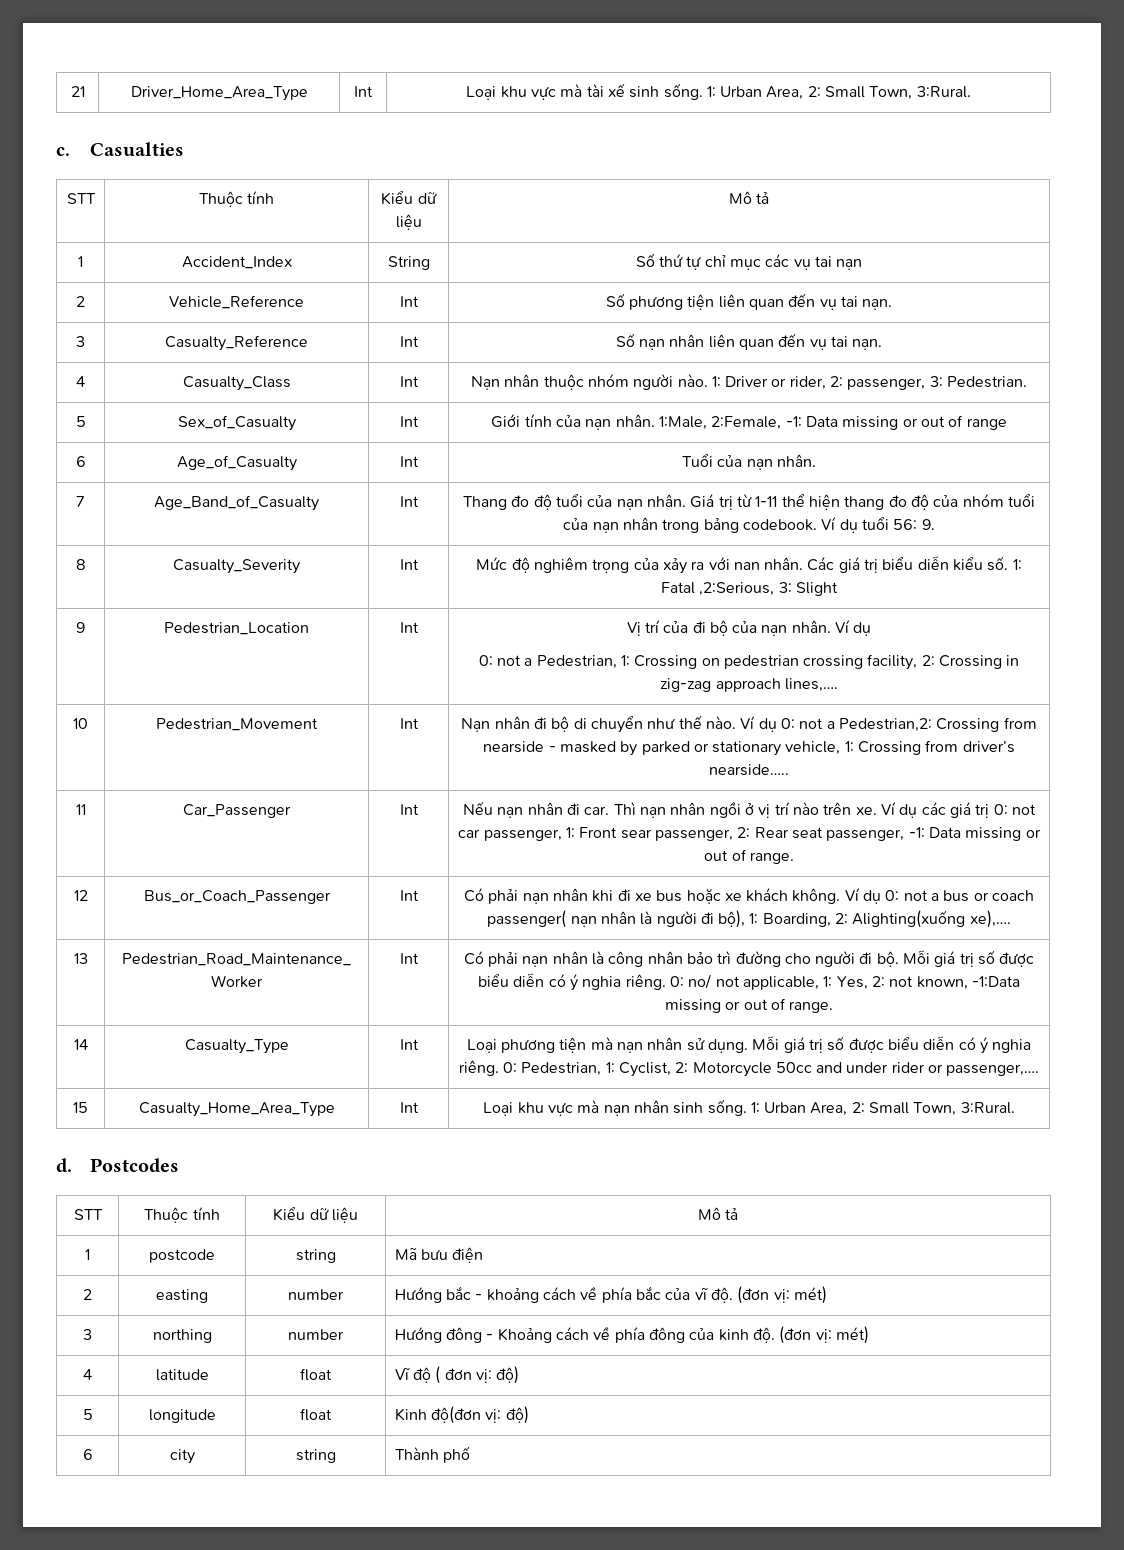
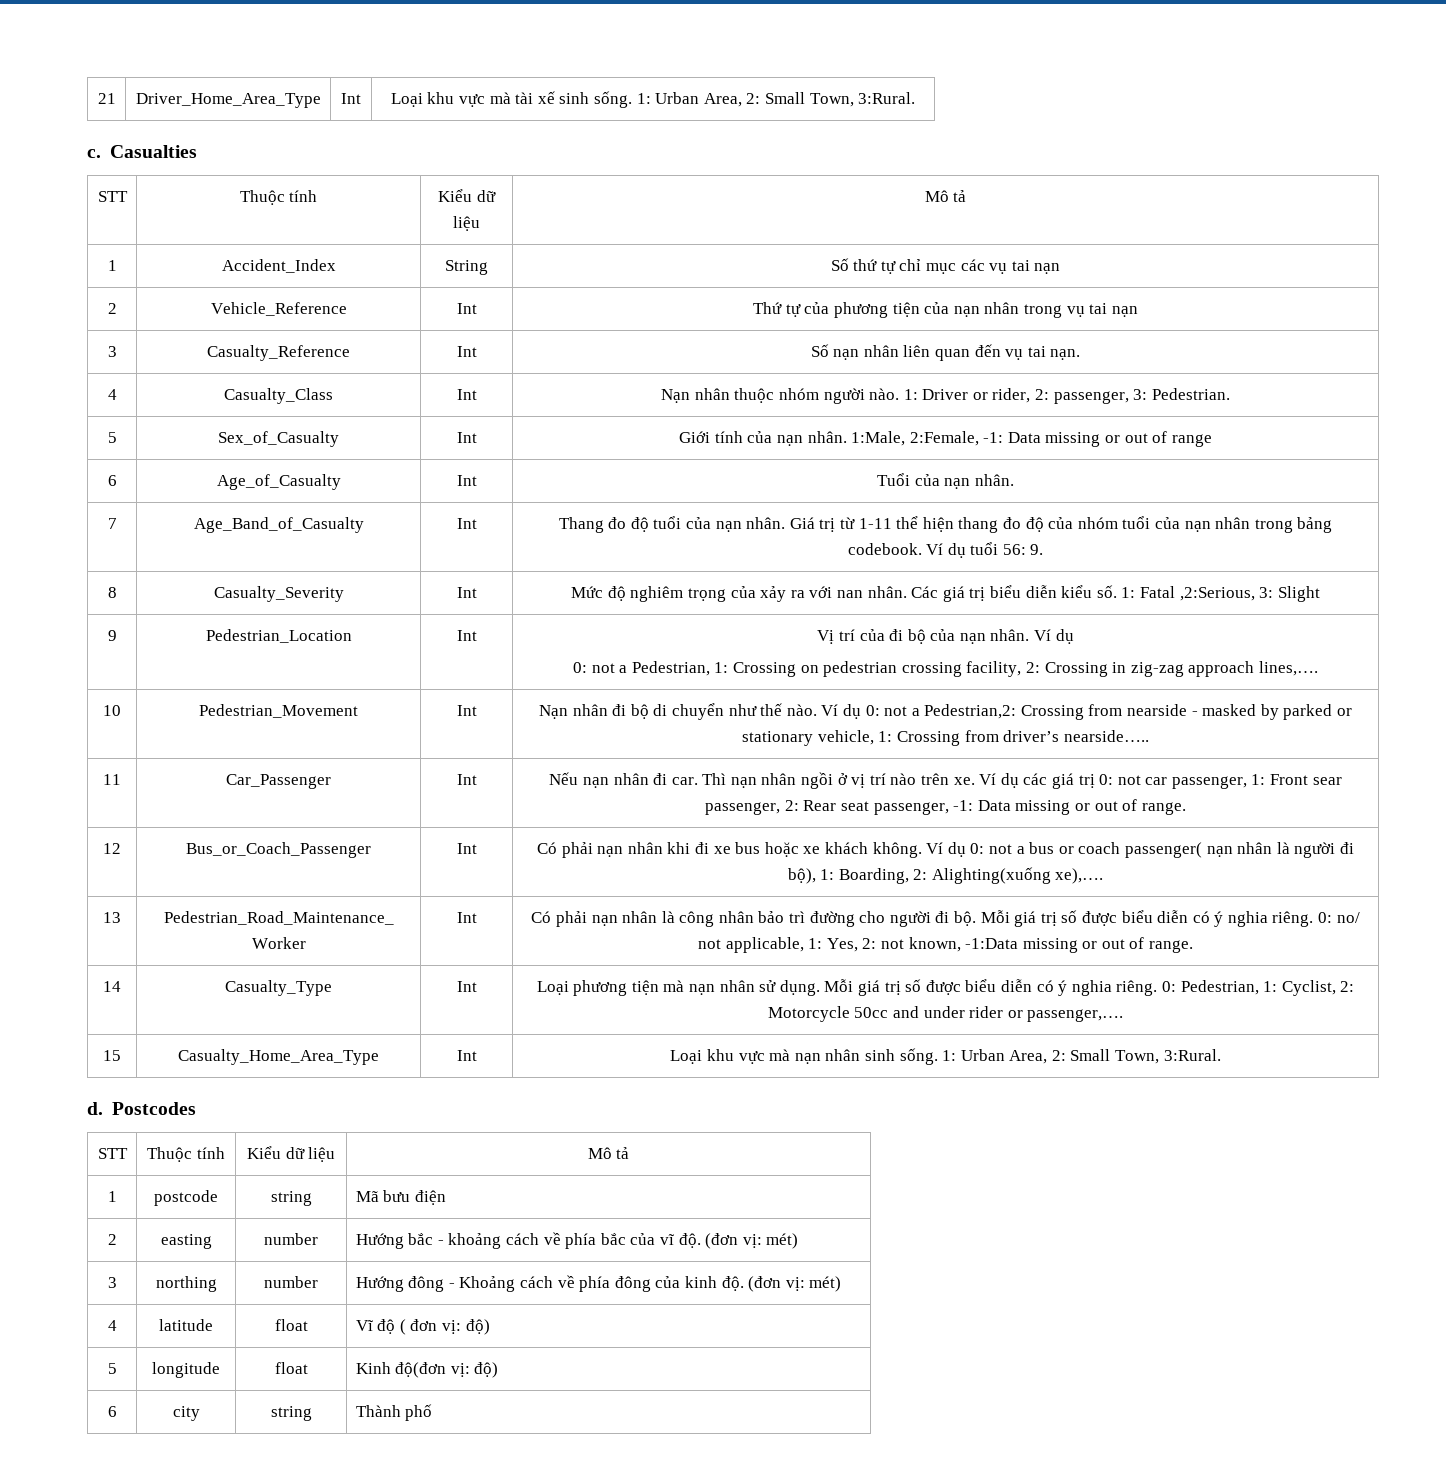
[605,293,893,310] Số phương tiện liên quan đến vụ tai nạn. -> [753,302,1138,318] Thứ tự của phương tiện của nạn nhân trong vụ tai nạn

